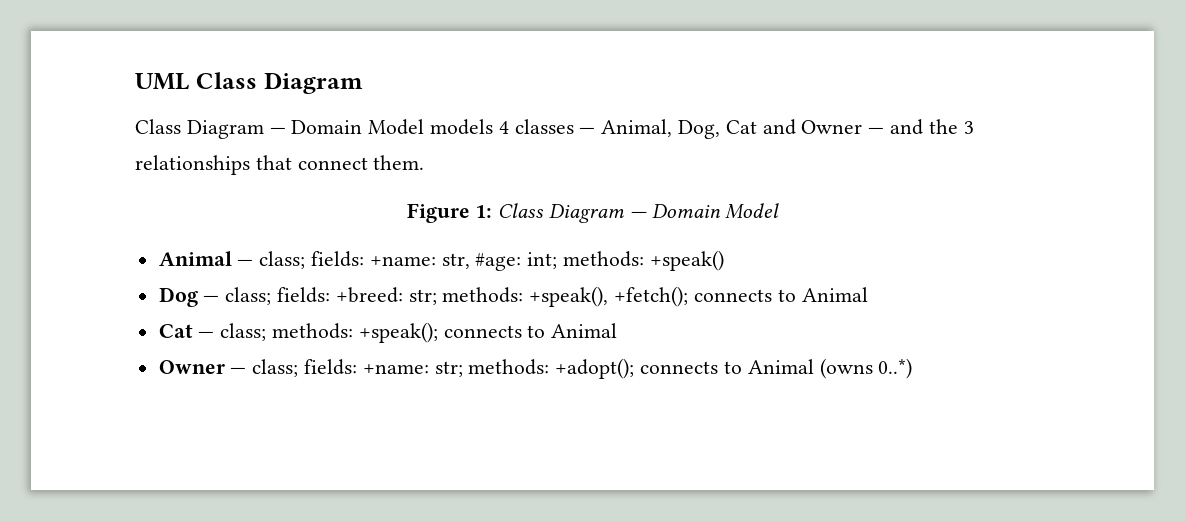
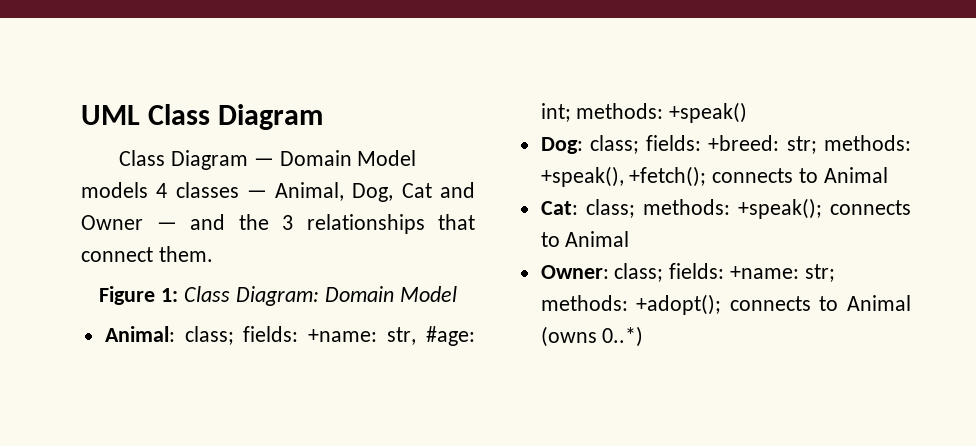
[549,204,647,223] Diagram — -> [235,286,319,306] Diagram:
[158,251,254,266] Animal — -> [104,326,175,342] Animal:
[158,287,220,307] Dog — -> [540,137,583,154] Dog:
[158,324,215,338] Cat — -> [540,201,578,215] Cat:
[158,360,247,374] Owner — -> [540,265,609,279] Owner:

